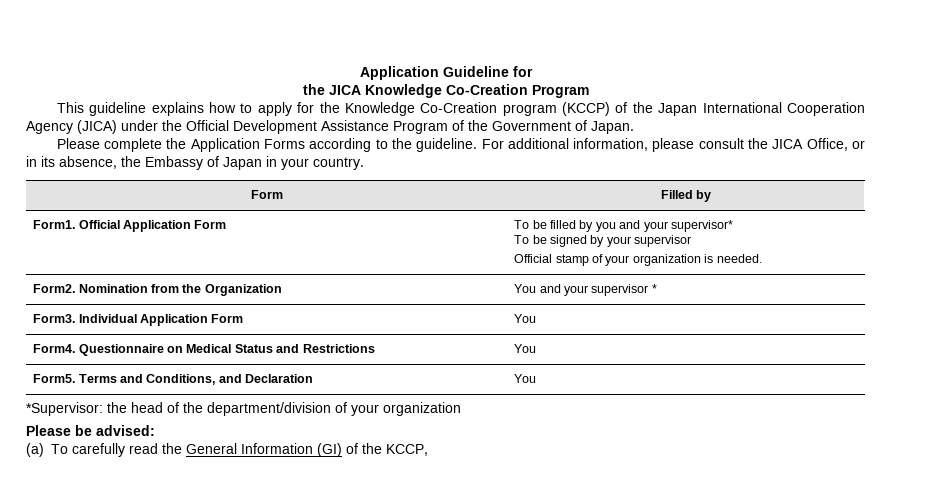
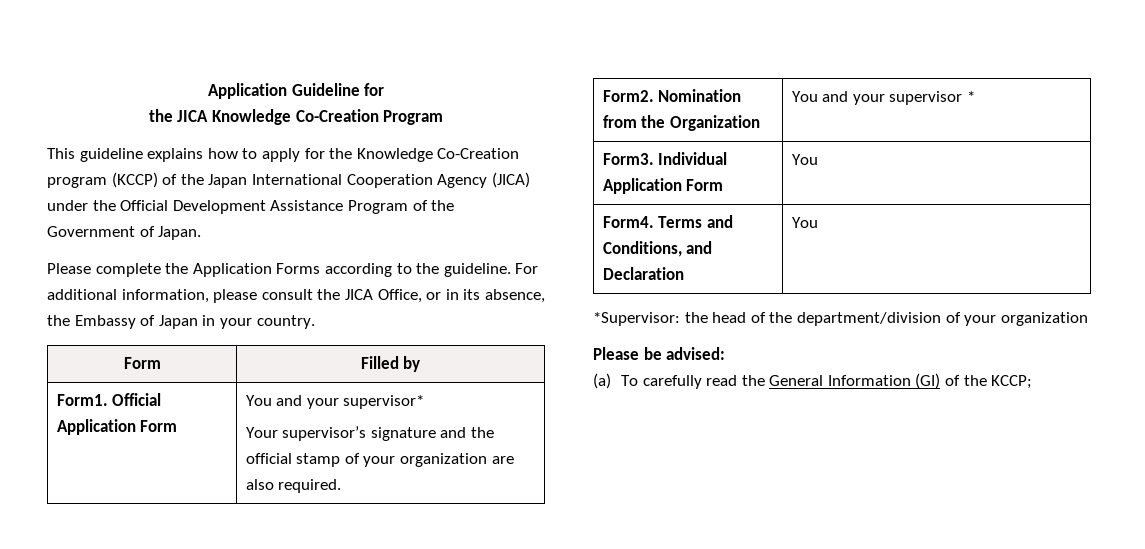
[514,220,733,232] [514,235,692,247] [514,254,553,263] To be filled by you and your supervisor* // To be signed by your supervisor // Official -> [245,395,425,409] [245,426,494,441] [245,453,292,464] You and your supervisor* // Your supervisor’s signature and the official
[704,254,762,263] is needed. -> [491,456,514,464] [245,479,342,493] are also required.
[78,344,375,356] [514,344,537,353] [33,374,76,383] Questionnaire on Medical Status and Restrictions | You // Form5. -> (654, 222) none
[386,444,428,456] KCCP, -> [991,375,1033,389] KCCP;

